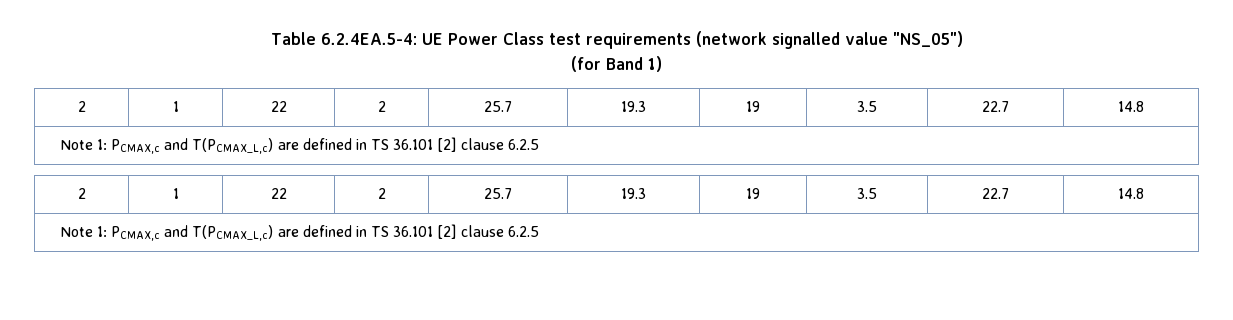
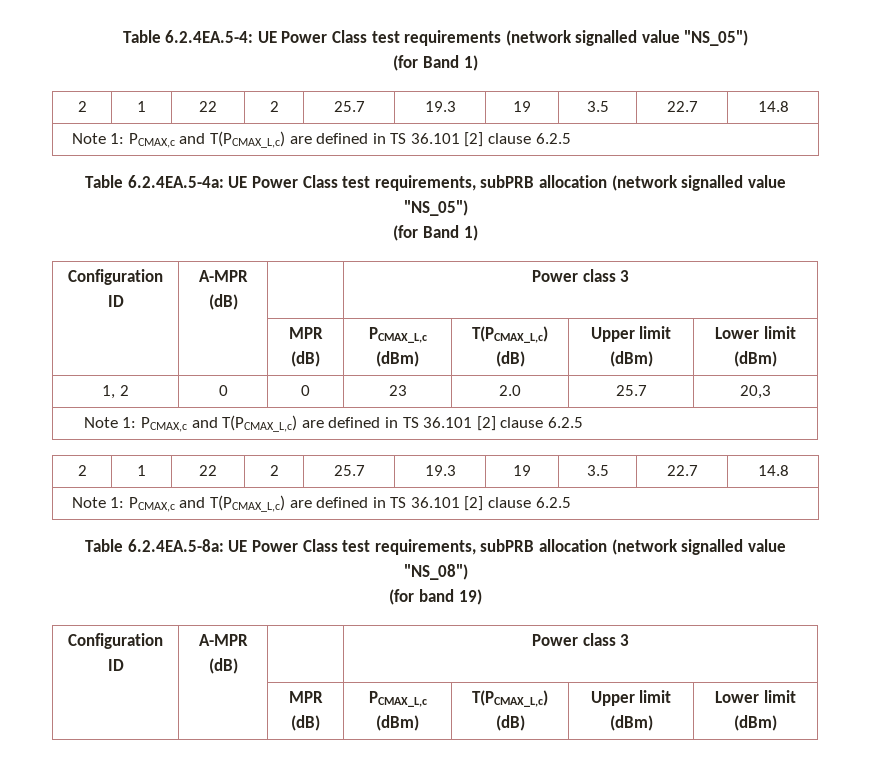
(539, 144) none -> [85,175,786,191] [403,200,468,216] [393,225,478,241] [68,269,163,285] [107,295,124,307] [198,270,248,282] [208,294,238,310] [531,269,630,282] [288,327,323,339] [291,351,320,367] [368,327,427,343] [376,351,419,367] [472,326,548,343] [495,351,525,367] [590,326,672,342] [609,351,653,367] [715,326,796,339] [734,351,777,367] [102,385,129,399] [218,385,228,396] [301,385,310,396] [388,385,407,396] [499,385,521,396] [615,385,647,396] [740,385,771,399] [83,415,583,432] // Table 6.2.4EA.5-4a: UE Power Class test requirements, subPRB allocation (network signalled value "NS_05") // (for Band 1) // Configuration ID | A-MPR (dB) | | Power class 3 // | | MPR (dB) | PCMAX_L,c (dBm) | T(PCMAX_L,c) (dB) | Upper limit (dBm) | Lower limit (dBm) // 1, 2 | 0 | 0 | 23 | 2.0 | 25.7 | 20,3 // Note 1: PCMAX,c and T(PCMAX_L,c) are defined in TS 36.101 [2] clause 6.2.5
(539, 231) none -> [85,539,786,555] [403,564,468,580] [389,589,482,605] [68,633,163,649] [107,659,124,671] [198,634,248,646] [208,658,238,674] [531,633,630,646] [288,691,323,703] [291,715,320,731] [368,691,427,707] [376,715,419,731] [472,690,548,707] [495,715,525,731] [590,690,672,706] [609,715,653,731] [715,690,796,703] [734,715,777,731] // Table 6.2.4EA.5-8a: UE Power Class test requirements, subPRB allocation (network signalled value "NS_08") // (for band 19) // Configuration ID | A-MPR (dB) | | Power class 3 // | | MPR (dB) | PCMAX_L,c (dBm) | T(PCMAX_L,c) (dB) | Upper limit (dBm) | Lower limit (dBm)

